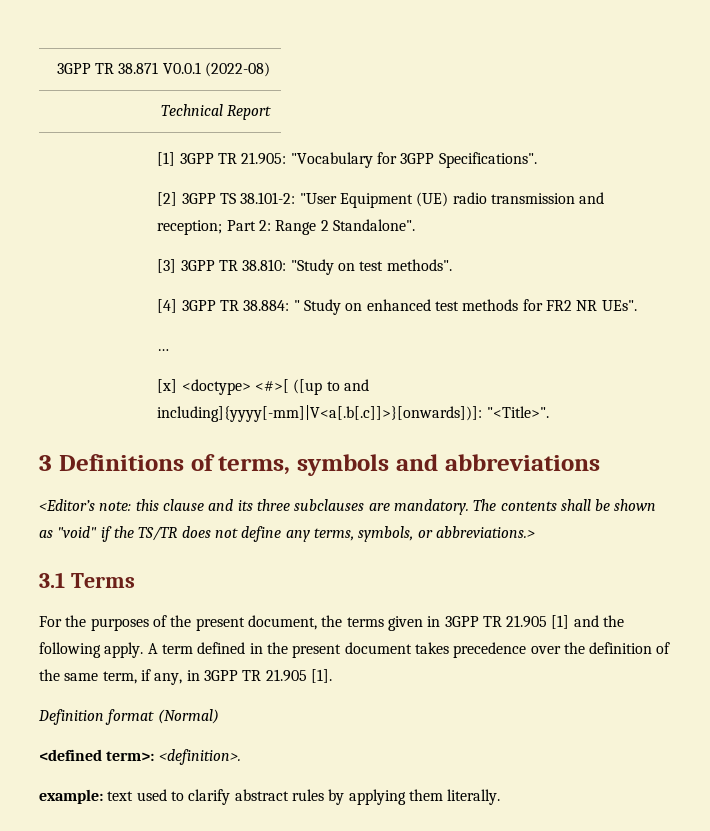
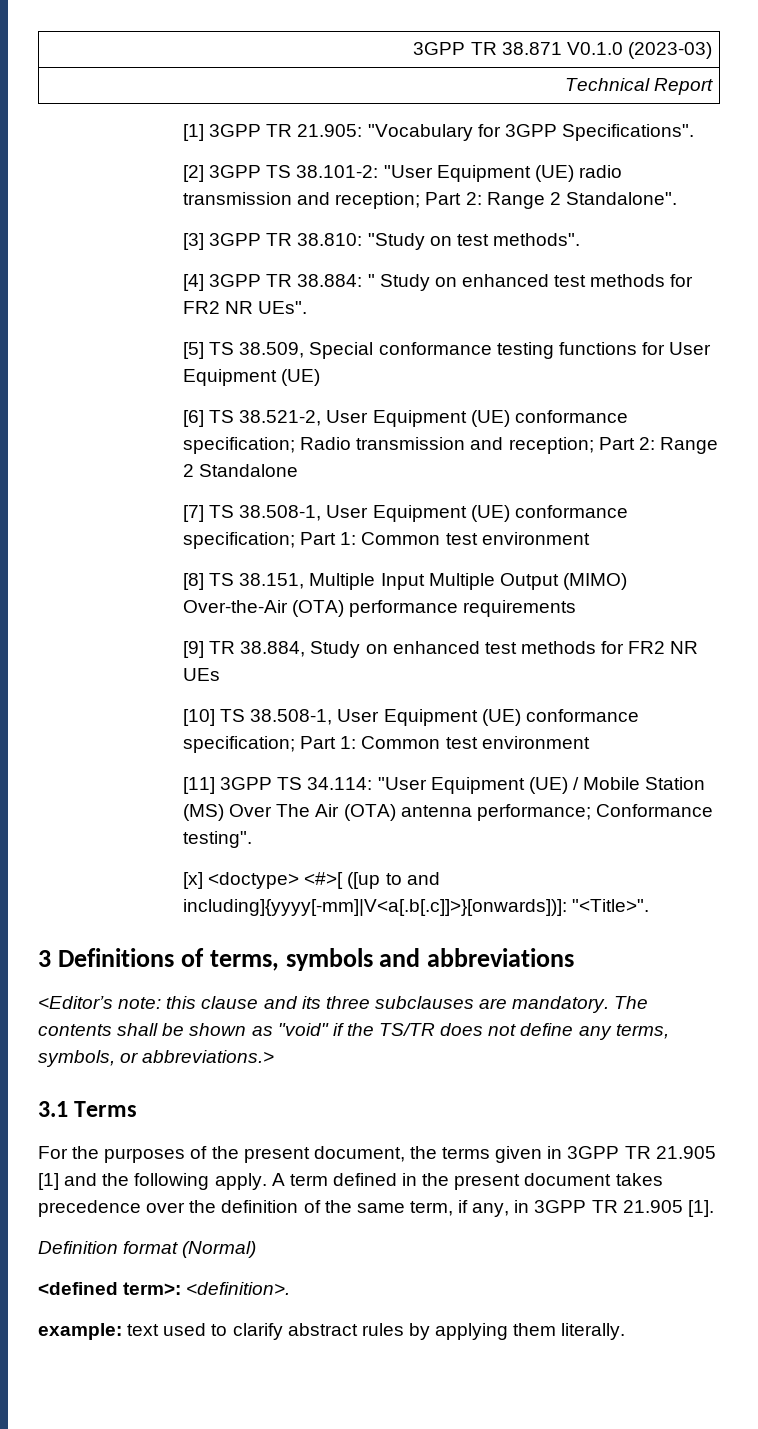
[162,62,271,77] V0.0.1 (2022-08) -> [566,42,712,59] V0.1.0 (2023-03)
[157,349,170,351] … -> [183,342,712,359] [183,369,321,386] [183,410,628,427] [183,437,718,454] [183,464,299,477] [183,505,628,522] [183,532,590,549] [183,573,627,590] [183,600,577,617] [183,641,699,658] [183,668,221,681] [183,709,639,726] [183,736,590,753] [183,777,706,794] [183,804,713,821] [183,831,253,848] [5] TS 38.509, Special conformance testing functions for User Equipment (UE) // [6] TS 38.521-2, User Equipment (UE) conformance specification; Radio transmission and reception; Part 2: Range 2 Standalone // [7] TS 38.508-1, User Equipment (UE) conformance specification; Part 1: Common test environment // [8] TS 38.151, Multiple Input Multiple Output (MIMO) Over-the-Air (OTA) performance requirements // [9] TR 38.884, Study on enhanced test methods for FR2 NR UEs // [10] TS 38.508-1, User Equipment (UE) conformance specification; Part 1: Common test environment // [11] 3GPP TS 34.114: "User Equipment (UE) / Mobile Station (MS) Over The Air (OTA) antenna performance; Conformance testing".

